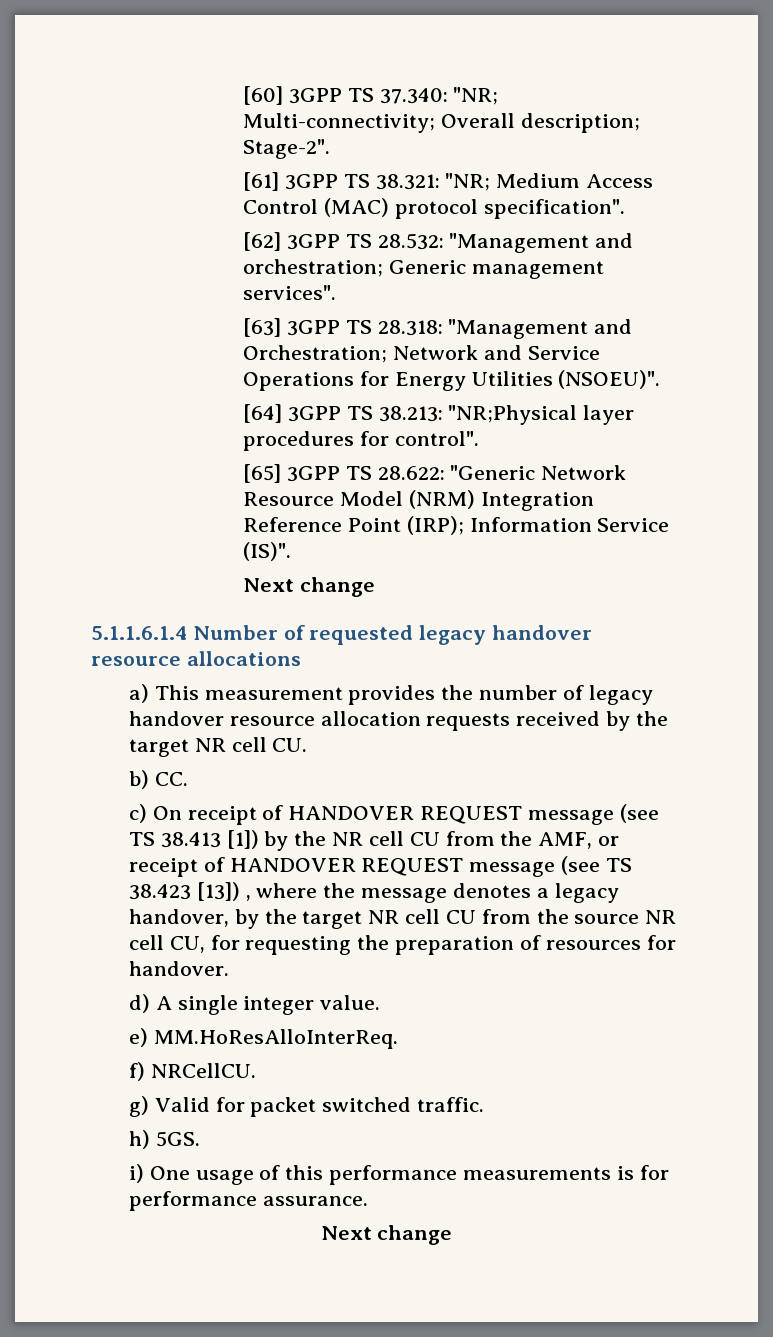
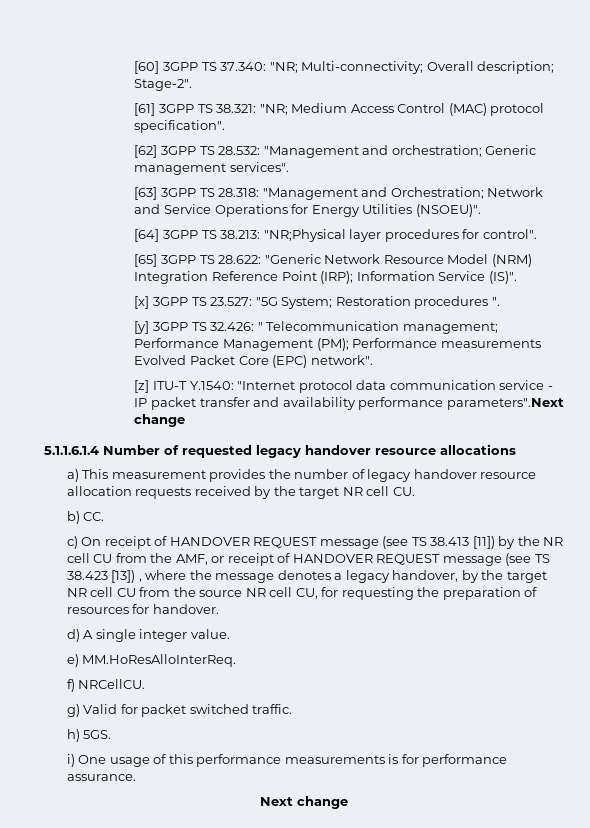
[243,578,295,592] Next -> [134,296,500,309] [134,321,498,334] [134,338,541,351] [134,355,373,368] [134,380,553,393] [134,397,564,410] [x] 3GPP TS 23.527: "5G System; Restoration procedures ". // [y] 3GPP TS 32.426: " Telecommunication management; Performance Management (PM); Performance measurements Evolved Packet Core (EPC) network". // [z] ITU-T Y.1540: "Internet protocol data communication service - IP packet transfer and availability performance parameters".Next
[226,830,259,849] [1]) -> [472,536,495,549] [11])

